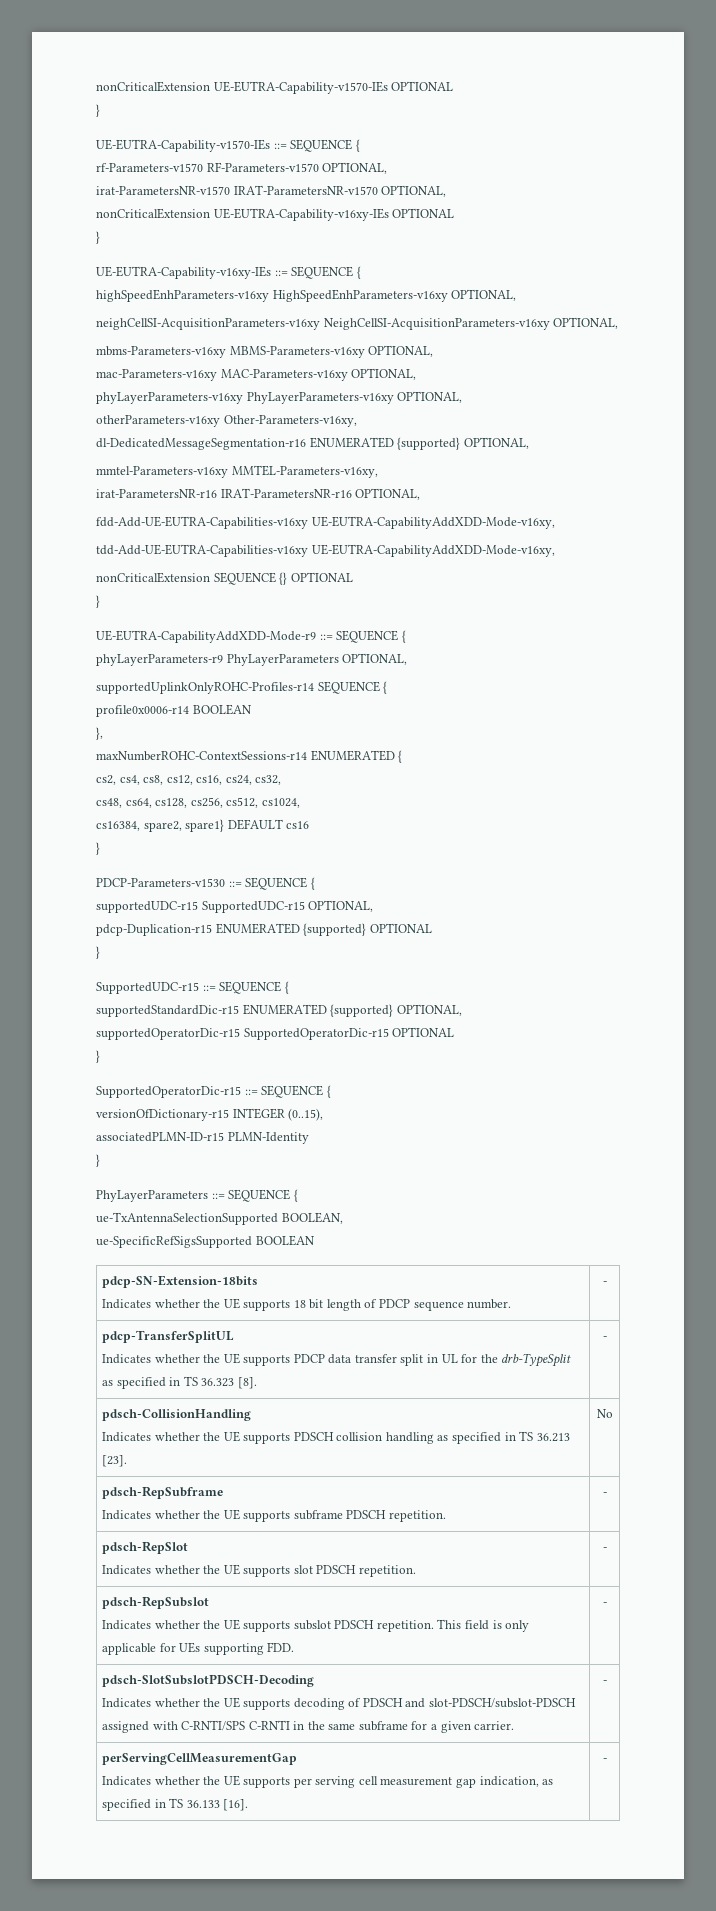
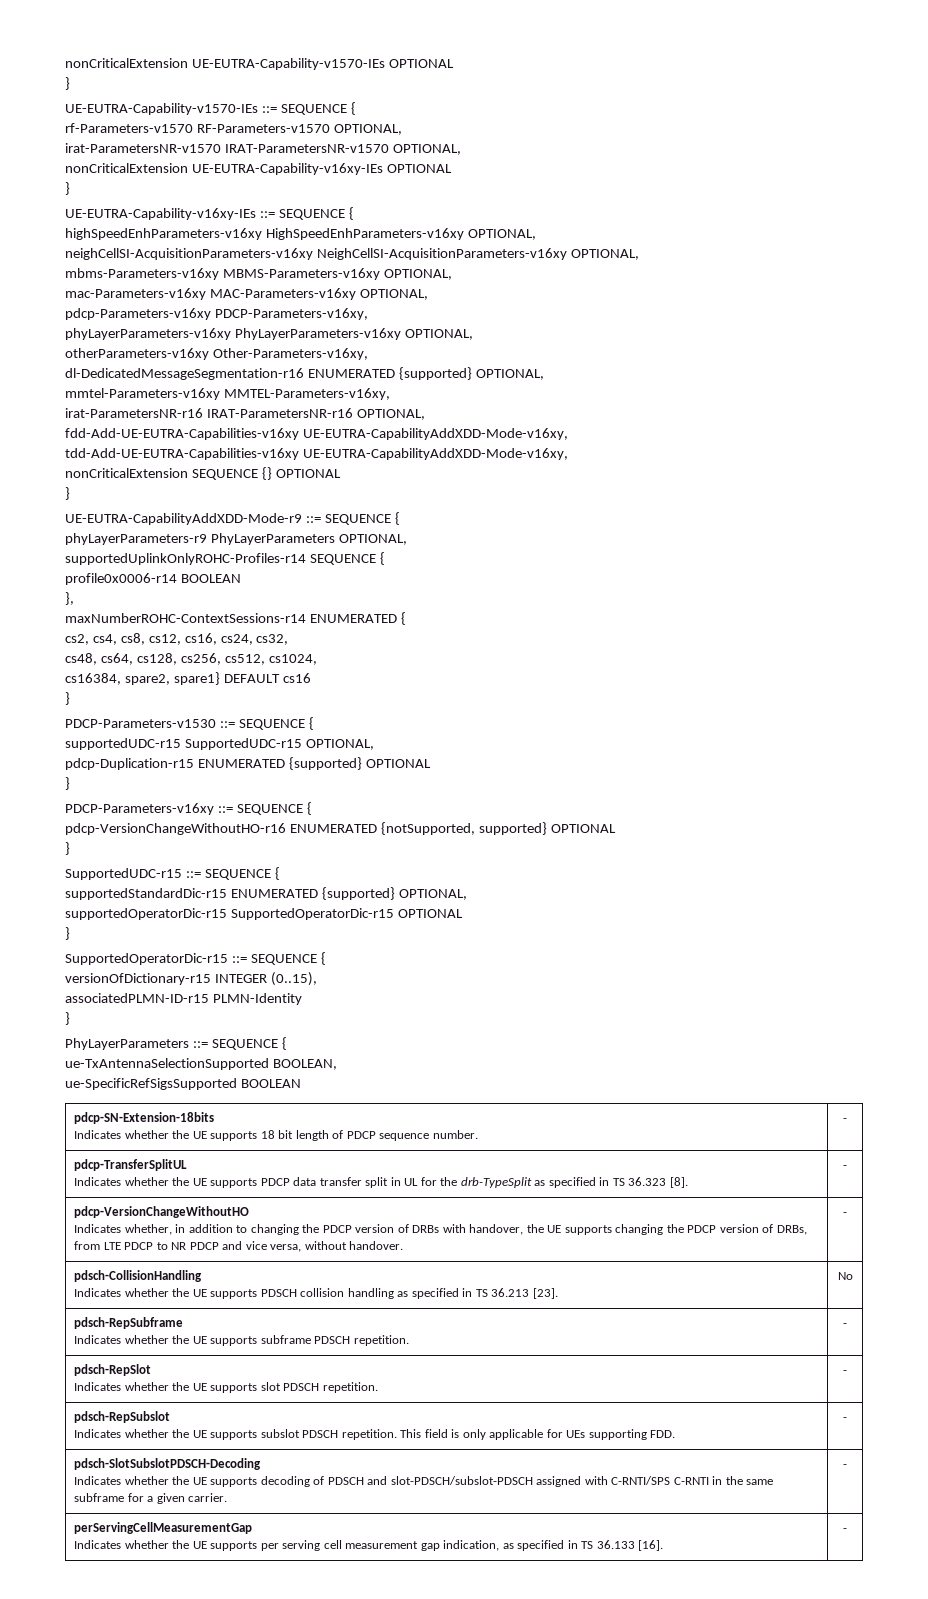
(417, 374) none -> [65,308,368,320] // pdcp-Parameters-v16xy PDCP-Parameters-v16xy,
(100, 952) none -> [65,802,312,815] [65,822,616,835] [65,842,70,855] // PDCP-Parameters-v16xy ::= SEQUENCE { // pdcp-VersionChangeWithoutHO-r16 ENUMERATED {notSupported, supported} OPTIONAL // }
(607, 1338) none -> [74,1206,250,1218] [74,1224,807,1235] [74,1241,404,1252] [843,1212,847,1216] // pdcp-VersionChangeWithoutHO // Indicates whether, in addition to changing the PDCP version of DRBs with handover, the UE supports changing the PDCP version of DRBs, from LTE PDCP to NR PDCP and vice versa, without handover. | -

